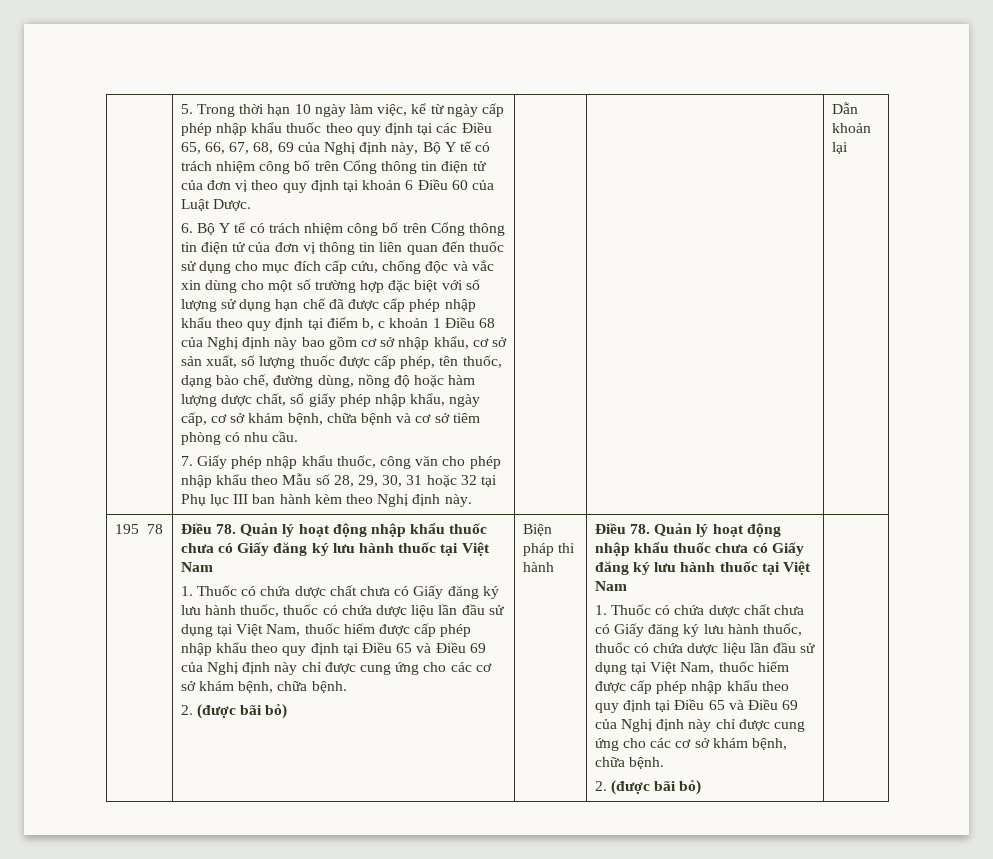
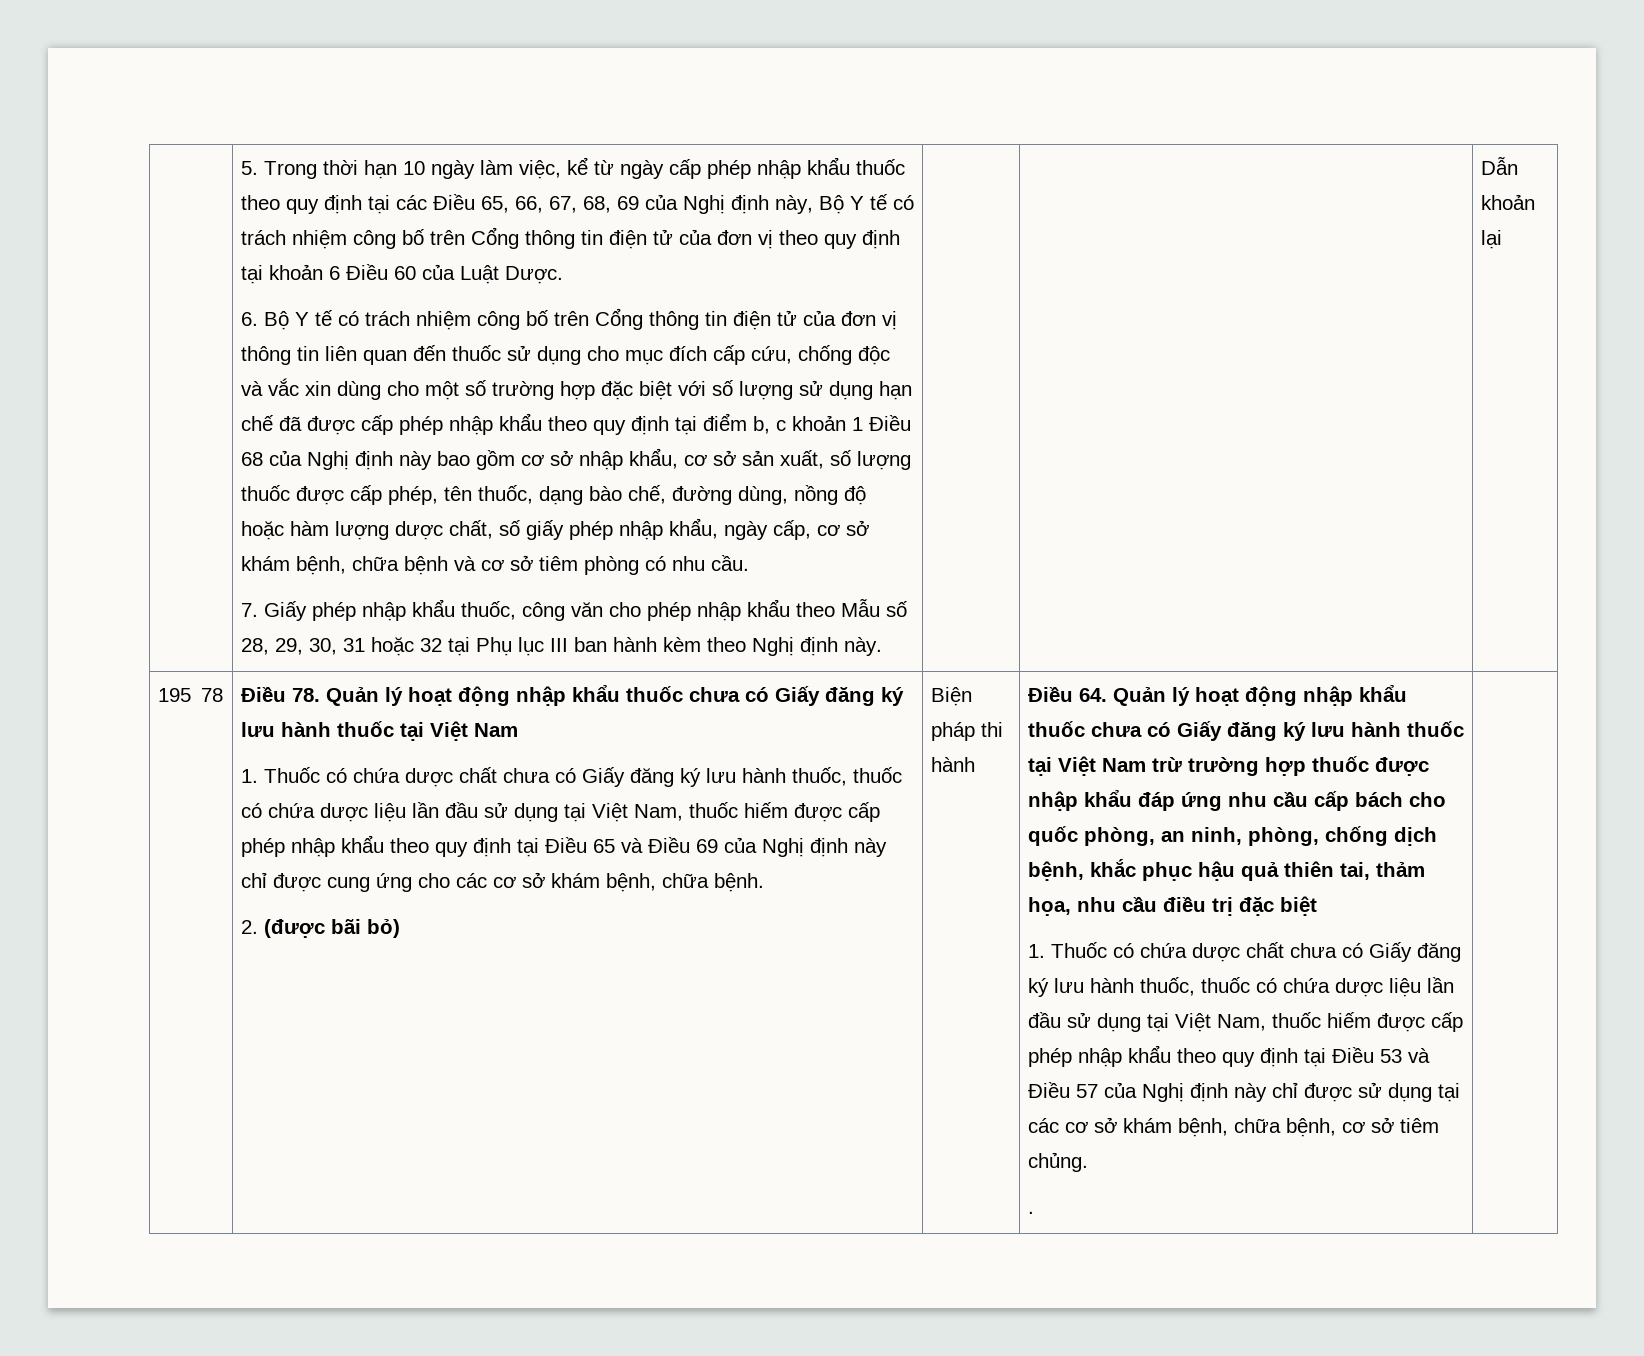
[630,524,651,534] 78. -> [1078,688,1107,702] 64.
(627, 586) none -> [1151,756,1429,776] [1027,790,1446,811] [1027,826,1437,846] [1027,859,1425,881] [1027,896,1317,916] trừ trường hợp thuốc được nhập khẩu đáp ứng nhu cầu cấp bách cho quốc phòng, an ninh, phòng, chống dịch bệnh, khắc phục hậu quả thiên tai, thảm họa, nhu cầu điều trị đặc biệt
[708,699,799,710] [594,719,806,732] [594,738,788,751] [594,757,665,769] [594,780,702,795] 65 và Điều 69 của Nghị định này chỉ được cung ứng cho các cơ sở khám bệnh, chữa bệnh. // 2. (được bãi bỏ) -> [1379,1048,1430,1063] [1027,1082,1460,1102] [1027,1117,1439,1137] [1027,1152,1088,1172] [1027,1211,1034,1214] 53 và Điều 57 của Nghị định này chỉ được sử dụng tại các cơ sở khám bệnh, chữa bệnh, cơ sở tiêm chủng. // .

